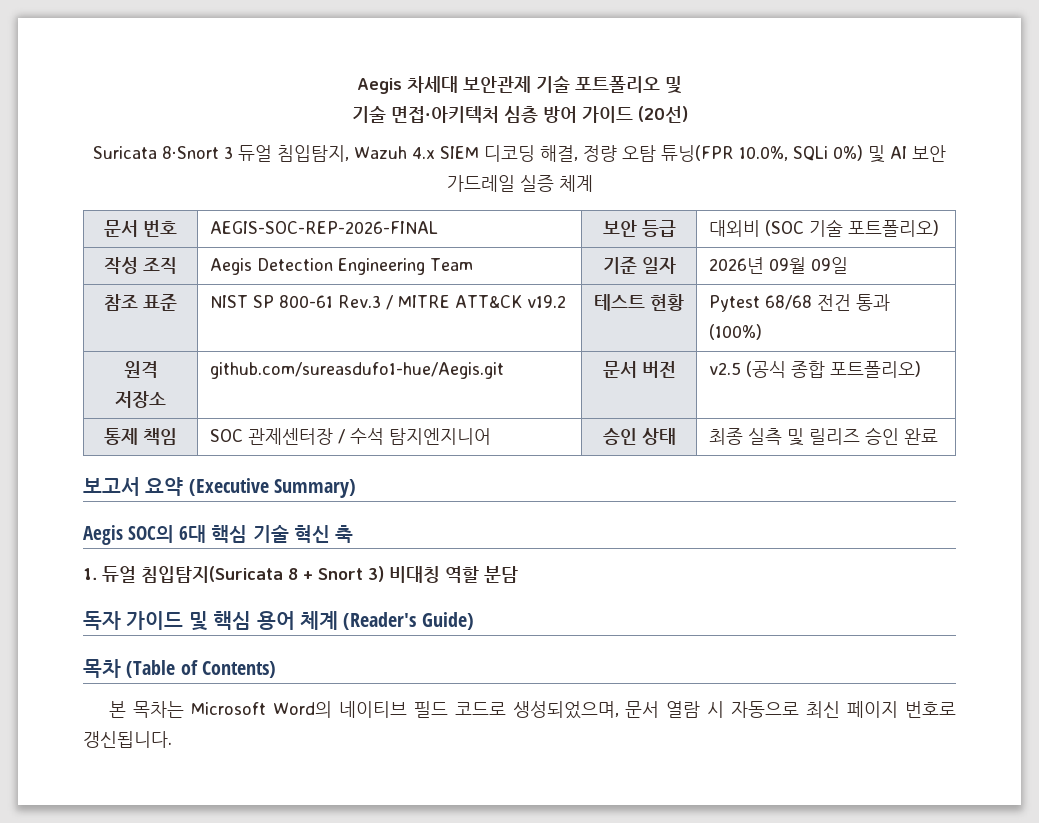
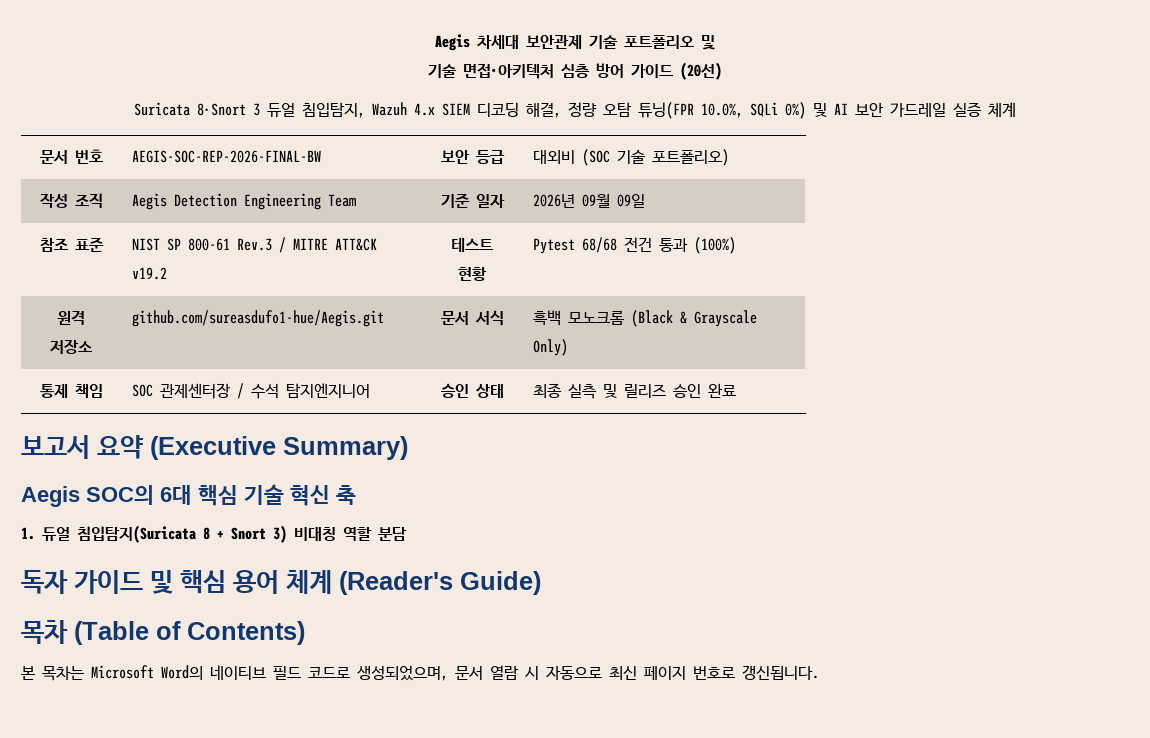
[209,221,438,234] AEGIS-SOC-REP-2026-FINAL -> [131,150,321,163] AEGIS-SOC-REP-2026-FINAL-BW
[641,361,676,378] [708,361,921,378] 버전 | v2.5 (공식 종합 포트폴리오) -> [474,310,504,326] [532,310,757,327] [532,339,568,356] 서식 | 흑백 모노크롬 (Black & Grayscale Only)

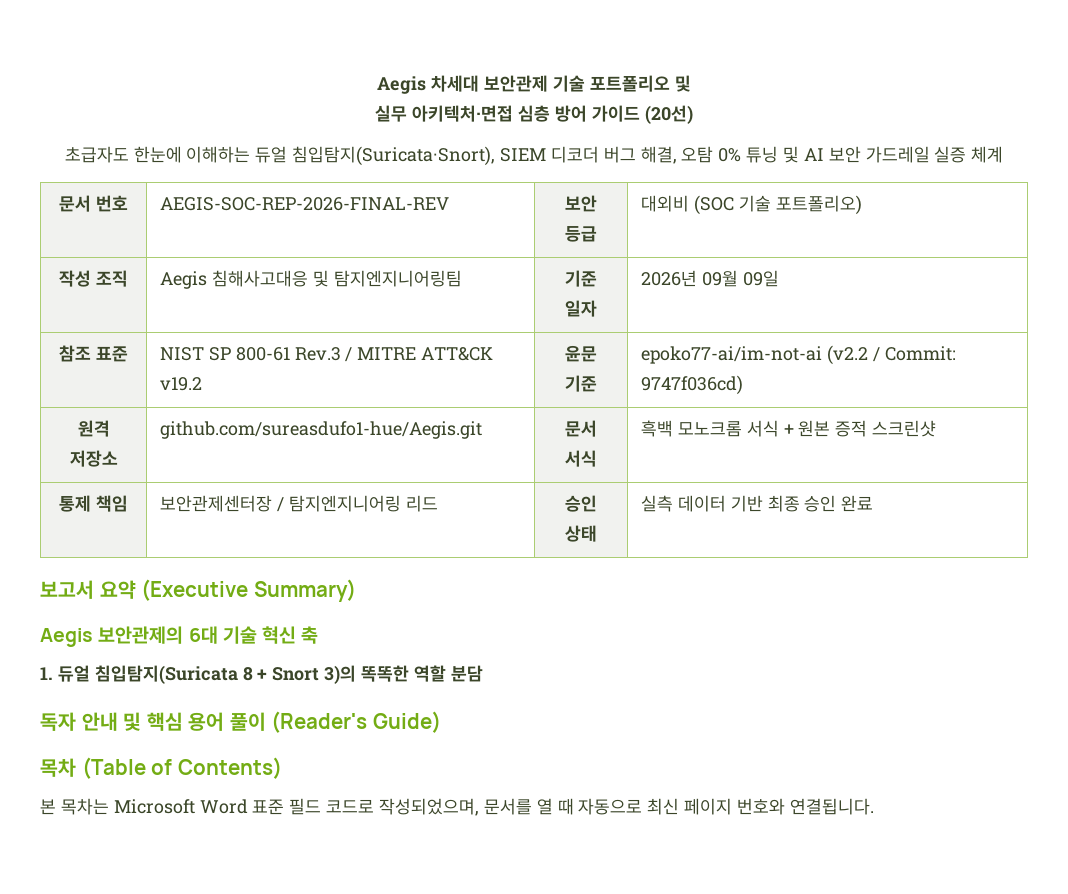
[428,63,554,79] 기술 면접·아키텍처 -> [375,105,514,122] 실무 아키텍처·면접
[134,102,806,119] Suricata 8·Snort 3 듀얼 침입탐지, Wazuh 4.x SIEM 디코딩 해결, 정량 오탐 튜닝(FPR 10.0%, SQLi 0%) -> [64,146,779,166] 초급자도 한눈에 이해하는 듀얼 침입탐지(Suricata·Snort), SIEM 디코더 버그 해결, 오탐 0% 튜닝
[131,150,321,163] AEGIS-SOC-REP-2026-FINAL-BW -> [160,197,450,211] AEGIS-SOC-REP-2026-FINAL-REV
[173,193,356,210] Detection Engineering Team -> [211,270,462,287] 침해사고대응 및 탐지엔지니어링팀
[451,238,493,252] [458,267,487,281] [532,237,736,254] 테스트 현황 | Pytest 68/68 전건 통과 (100%) -> [565,345,597,362] [565,375,597,392] [641,345,956,365] [641,375,744,395] 윤문 기준 | epoko77-ai/im-not-ai (v2.2 / Commit: 9747f036cd)
[630,310,757,327] [532,339,568,356] [39,384,103,398] [131,383,370,399] [440,383,504,398] [532,383,666,399] (Black & Grayscale Only) // 통제 책임 | SOC 관제센터장 / 수석 탐지엔지니어 | 승인 상태 | 최종 실측 및 릴리즈 -> [746,420,937,437] [59,495,128,512] [160,495,438,512] [565,495,597,512] [565,525,597,542] [641,495,800,512] 서식 + 원본 증적 스크린샷 // 통제 책임 | 보안관제센터장 / 탐지엔지니어링 리드 | 승인 상태 | 실측 데이터 기반 최종
[86,485,238,506] SOC의 6대 핵심 -> [98,626,218,644] 보안관제의 6대
[273,525,336,543] 3) 비대칭 -> [324,665,410,684] 3)의 똑똑한
[74,570,143,594] 가이드 -> [81,712,118,731] 안내
[286,570,332,594] 체계 -> [229,712,266,731] 풀이
[161,665,539,681] Word의 네이티브 필드 코드로 생성되었으며, 문서 열람 시 -> [199,798,574,816] Word 표준 필드 코드로 작성되었으며, 문서를 열 때
[693,665,819,680] 번호로 갱신됩니다. -> [737,798,874,815] 번호와 연결됩니다.

